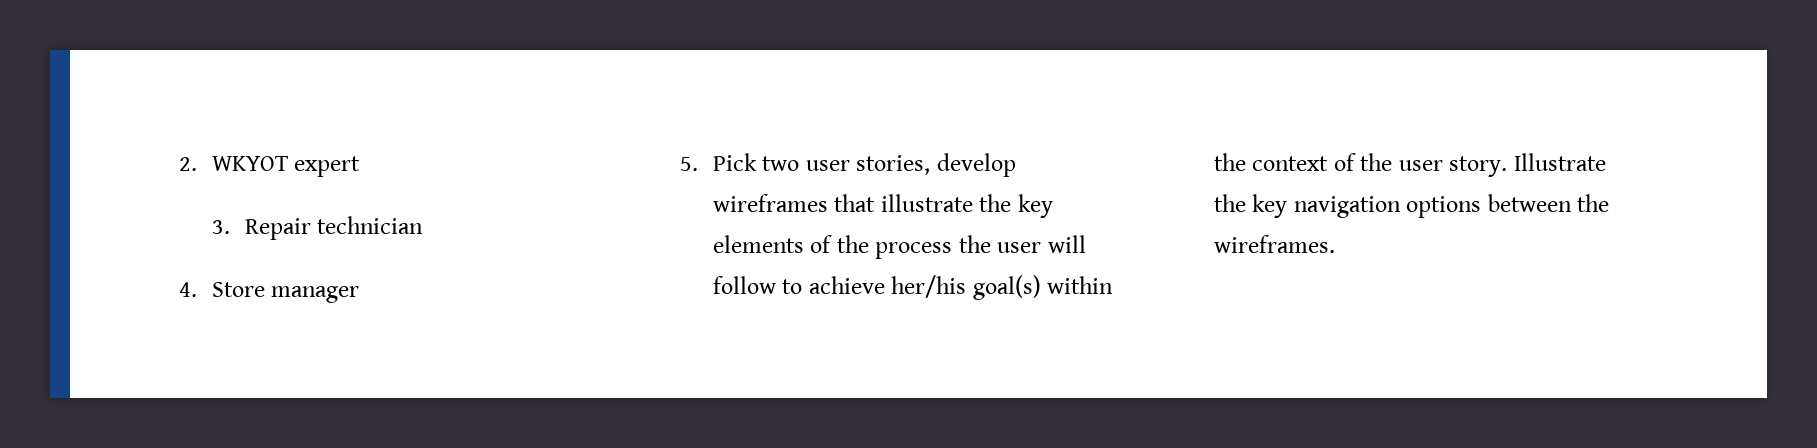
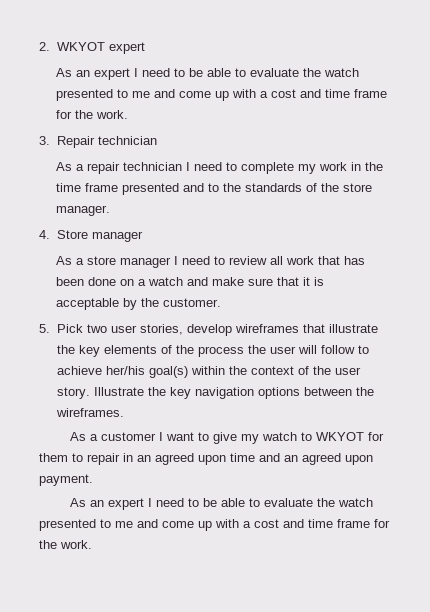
[211,216,424,240] [179,282,360,303] 3. Repair technician // 4. Store manager -> [56,68,360,80] [56,89,388,101] [56,110,129,119] [39,136,157,148] [56,162,384,174] [56,183,373,195] [56,205,111,216] [39,230,143,242] [56,256,366,268] [56,277,325,286] [56,298,222,310] As an expert I need to be able to evaluate the watch presented to me and come up with a cost and time frame for the work. // 3. Repair technician // As a repair technician I need to complete my work in the time frame presented and to the standards of the store manager. // 4. Store manager // As a store manager I need to review all work that has been done on a watch and make sure that it is acceptable by the customer.
(1335, 244) none -> [70,432,385,444] [39,453,373,465] [39,474,93,486] [70,498,374,510] [39,519,390,531] [39,540,92,549] // As a customer I want to give my watch to WKYOT for them to repair in an agreed upon time and an agreed upon payment. // As an expert I need to be able to evaluate the watch presented to me and come up with a cost and time frame for the work.

